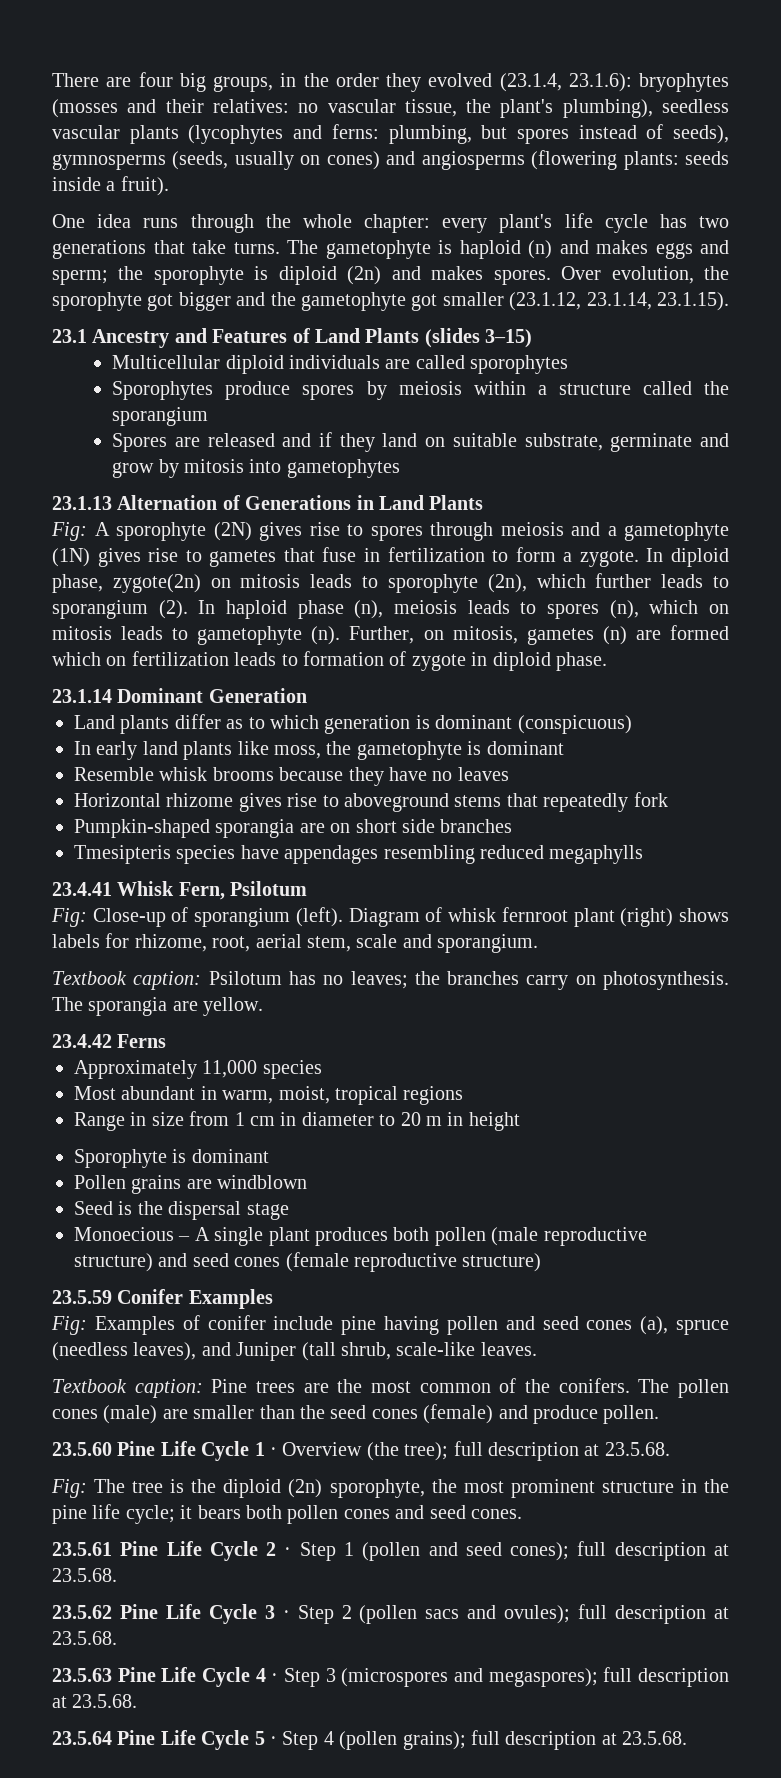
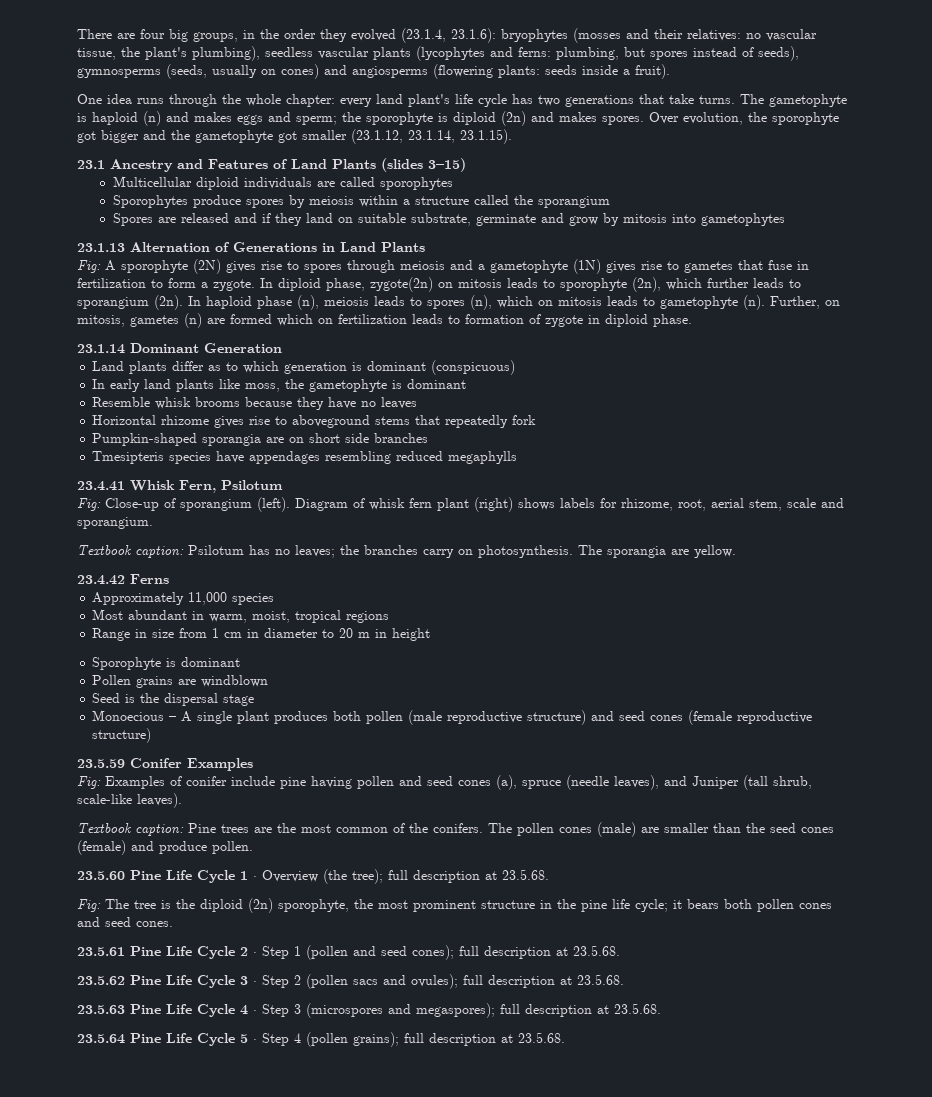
(488, 225) none -> [376,94,403,104] land
[158,600,188,619] (2). -> [154,295,183,310] (2n).
[501,907,568,922] fernroot -> [409,498,432,508] fern
[52,1342,128,1361] (needless -> [566,775,609,790] (needle
[480,1342,537,1356] leaves. -> [137,793,182,808] leaves).

